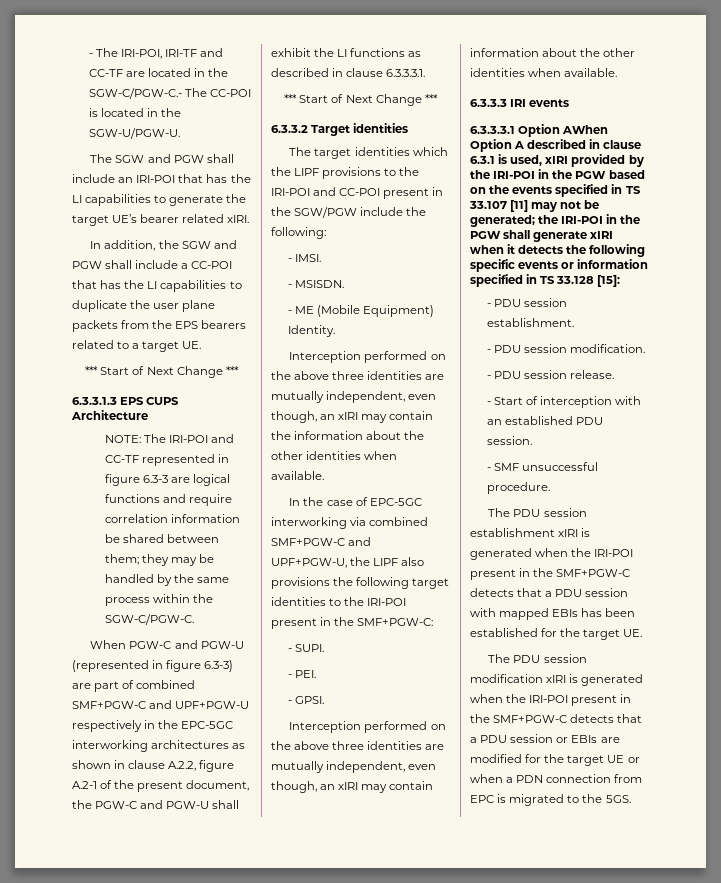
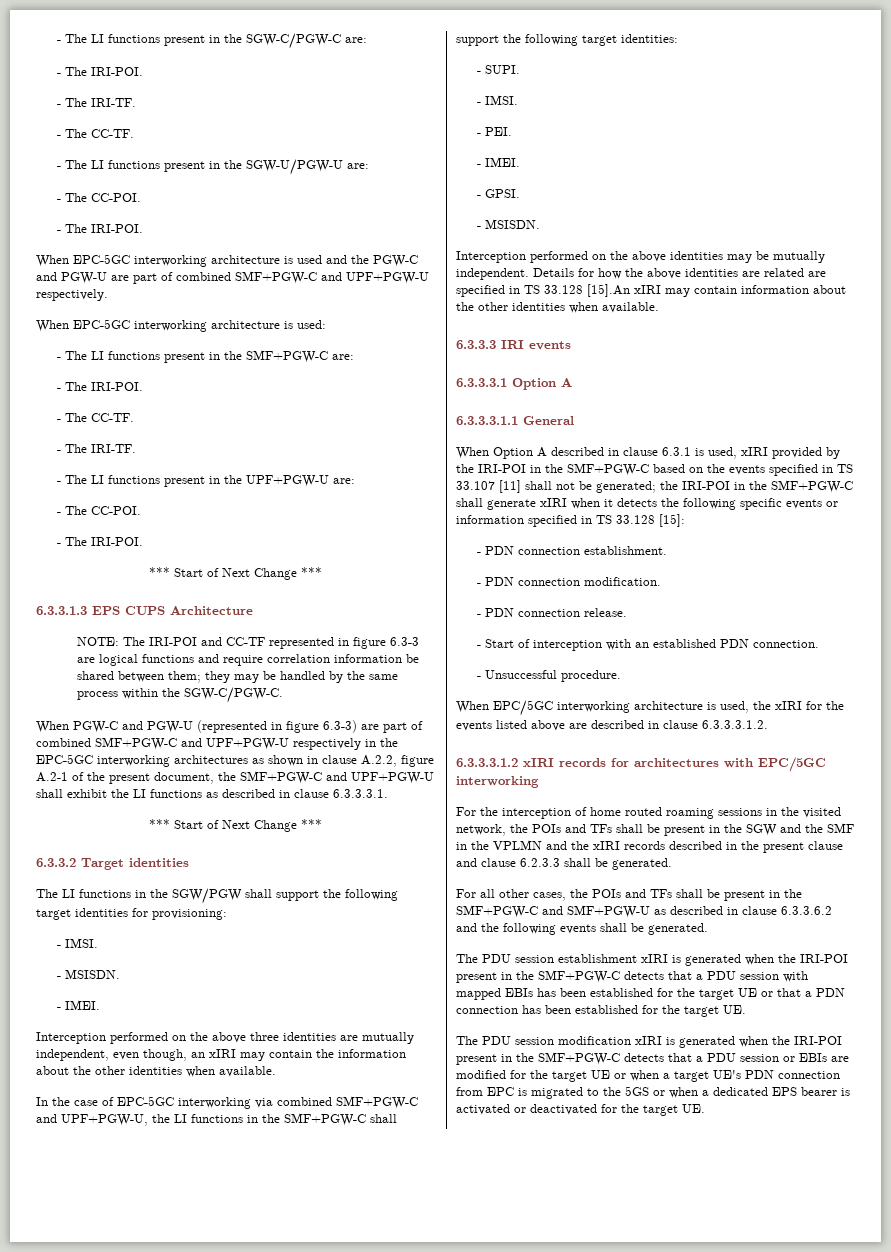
[88,48,223,59] [88,68,228,77] [88,88,251,99] [88,108,181,117] [88,128,180,139] [90,154,234,163] [72,174,251,183] [72,194,247,206] [72,214,250,226] [90,240,237,251] [72,260,233,269] [72,280,242,292] [72,300,216,312] [72,320,247,332] [72,340,202,352] - The IRI-POI, IRI-TF and CC-TF are located in the SGW-C/PGW-C.- The CC-POI is located in the SGW-U/PGW-U. // The SGW and PGW shall include an IRI-POI that has the LI capabilities to generate the target UE’s bearer related xIRI. // In addition, the SGW and PGW shall include a CC-POI that has the LI capabilities to duplicate the user plane packets from the EPS bearers related to a target UE. -> [56,33,367,49] [56,67,143,76] [56,98,136,107] [56,129,134,138] [56,159,369,175] [56,193,141,202] [56,224,143,233] [36,254,418,267] [36,271,429,284] [36,289,108,301] [36,319,326,332] [56,350,354,363] [56,382,143,391] [56,413,134,422] [56,444,136,453] [56,475,355,487] [56,506,141,515] [56,537,143,546] - The LI functions present in the SGW-C/PGW-C are: // - The IRI-POI. // - The IRI-TF. // - The CC-TF. // - The LI functions present in the SGW-U/PGW-U are: // - The CC-POI. // - The IRI-POI. // When EPC-5GC interworking architecture is used and the PGW-C and PGW-U are part of combined SMF+PGW-C and UPF+PGW-U respectively. // When EPC-5GC interworking architecture is used: // - The LI functions present in the SMF+PGW-C are: // - The IRI-POI. // - The CC-TF. // - The IRI-TF. // - The LI functions present in the UPF+PGW-U are: // - The CC-POI. // - The IRI-POI.
[95,800,210,809] PGW-C and PGW-U -> [240,771,434,784] SMF+PGW-C and UPF+PGW-U
[314,147,448,159] [271,167,420,179] [271,187,444,199] [271,207,427,218] [271,227,326,239] target identities which the LIPF provisions to the IRI-POI and CC-POI present in the SGW/PGW include the following: -> [62,888,398,904] [36,908,227,920] LI functions in the SGW/PGW shall support the following target identities for provisioning:
[294,305,434,317] [287,325,335,337] ME (Mobile Equipment) Identity. -> [64,1000,100,1010] IMEI.
[373,557,425,566] [271,577,450,589] [271,597,407,606] [271,617,434,629] LIPF also provisions the following target identities to the IRI-POI present in the SMF+PGW-C: -> [174,1113,397,1126] [456,34,678,46] LI functions in the SMF+PGW-C shall support the following target identities:
(324, 648) none -> [476,95,518,105] // - IMSI.
(316, 674) none -> [476,157,520,167] // - IMEI.
[289,721,446,733] [271,741,445,750] [271,761,437,773] [271,781,336,793] // Interception performed on the above three identities are mutually independent, even though, an -> [476,219,540,229] [456,251,825,263] [456,268,826,280] [456,284,630,297] // - MSISDN. // Interception performed on the above identities may be mutually independent. Details for how the above identities are related are specified in TS 33.128 [15].An
[562,125,609,134] AWhen -> [561,378,572,387] [456,416,574,425] [456,447,489,459] A // 6.3.3.3.1.1 General // When
[575,171,607,179] PGW -> [567,463,649,476] SMF+PGW-C
[531,202,558,212] may -> [525,481,552,490] shall
[470,231,501,239] PGW -> [771,480,853,493] SMF+PGW-C
[493,298,567,307] PDU session -> [484,546,580,555] PDN connection
[493,344,567,353] PDU session -> [484,577,580,586] PDN connection
[493,370,567,379] PDU session -> [484,608,580,617] PDN connection
[575,417,603,425] [486,436,532,445] [486,462,598,471] [486,482,550,494] PDU session. // - SMF unsuccessful procedure. -> [719,639,819,648] [476,670,621,682] [456,700,844,716] [456,720,768,731] [456,757,826,772] [456,776,539,788] [456,807,841,819] [456,823,854,836] [456,840,843,853] [456,858,672,870] [456,889,802,901] [456,905,832,918] [456,923,708,935] PDN connection. // - Unsuccessful procedure. // When EPC/5GC interworking architecture is used, the xIRI for the events listed above are described in clause 6.3.3.3.1.2. // 6.3.3.3.1.2 xIRI records for architectures with EPC/5GC interworking // For the interception of home routed roaming sessions in the visited network, the POIs and TFs shall be present in the SGW and the SMF in the VPLMN and the xIRI records described in the present clause and clause 6.2.3.3 shall be generated. // For all other cases, the POIs and TFs shall be present in the SMF+PGW-C and SMF+PGW-U as described in clause 6.3.3.6.2 and the following events shall be generated.
(621, 634) none -> [738,988,845,997] [456,1005,719,1017] UE or that a PDN connection has been established for the target
(514, 780) none -> [674,1070,741,1082] target UE's
[605,795,631,803] 5GS. -> [625,1086,850,1098] [456,1104,705,1116] 5GS or when a dedicated EPS bearer is activated or deactivated for the target UE.

